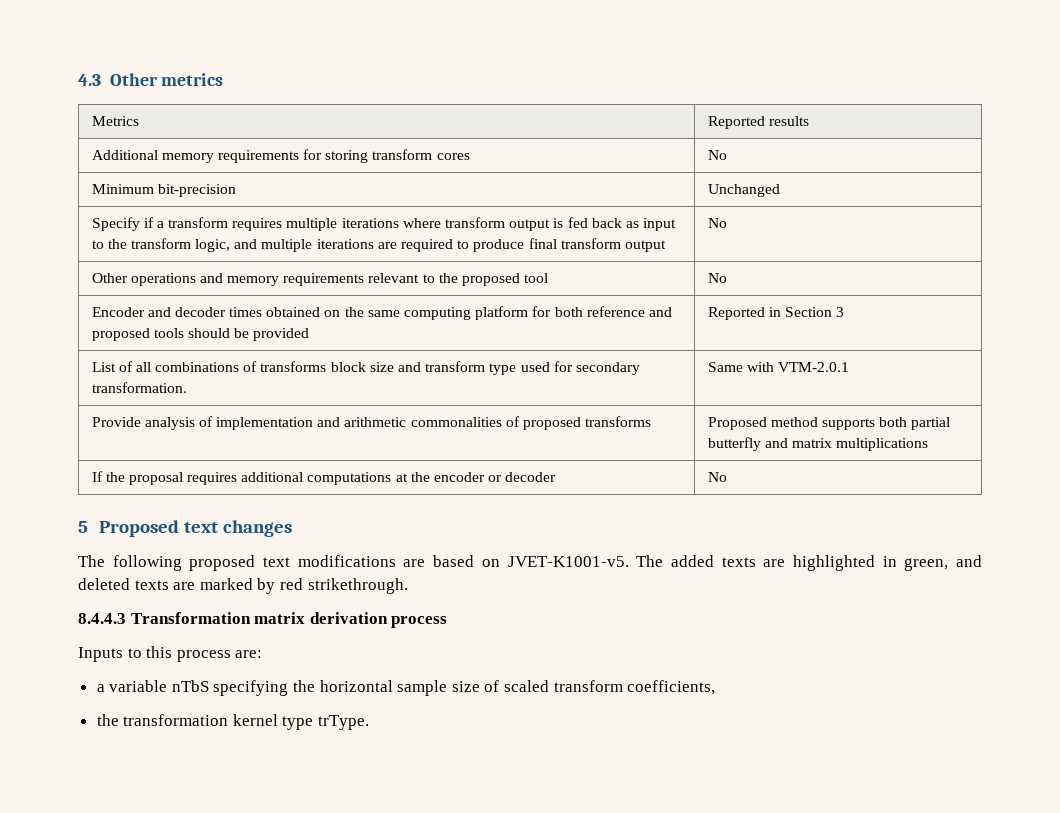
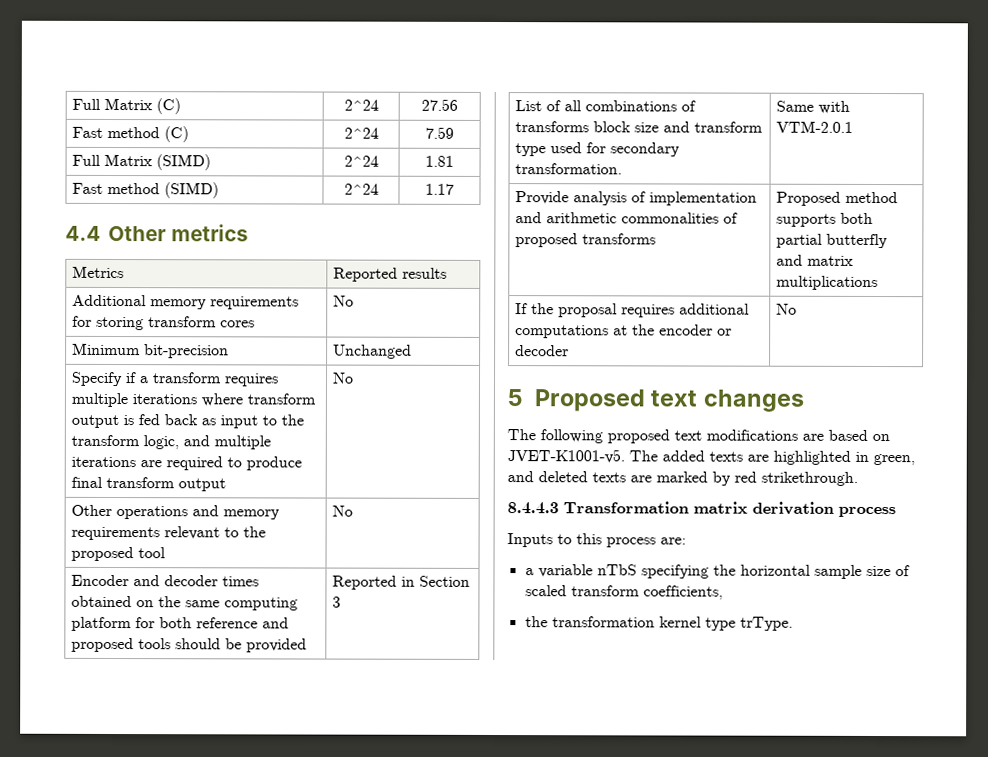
[78,74,101,86] 4.3 -> [71,97,181,115] [343,99,379,111] [421,98,458,111] [71,126,189,143] [343,127,379,139] [425,126,454,139] [71,153,211,171] [343,155,379,167] [425,155,454,167] [71,182,219,199] [343,183,379,195] [425,183,454,195] [65,225,101,241] Full Matrix (C) | 2^24 | 27.56 // Fast method (C) | 2^24 | 7.59 // Full Matrix (SIMD) | 2^24 | 1.81 // Fast method (SIMD) | 2^24 | 1.17 // 4.4

